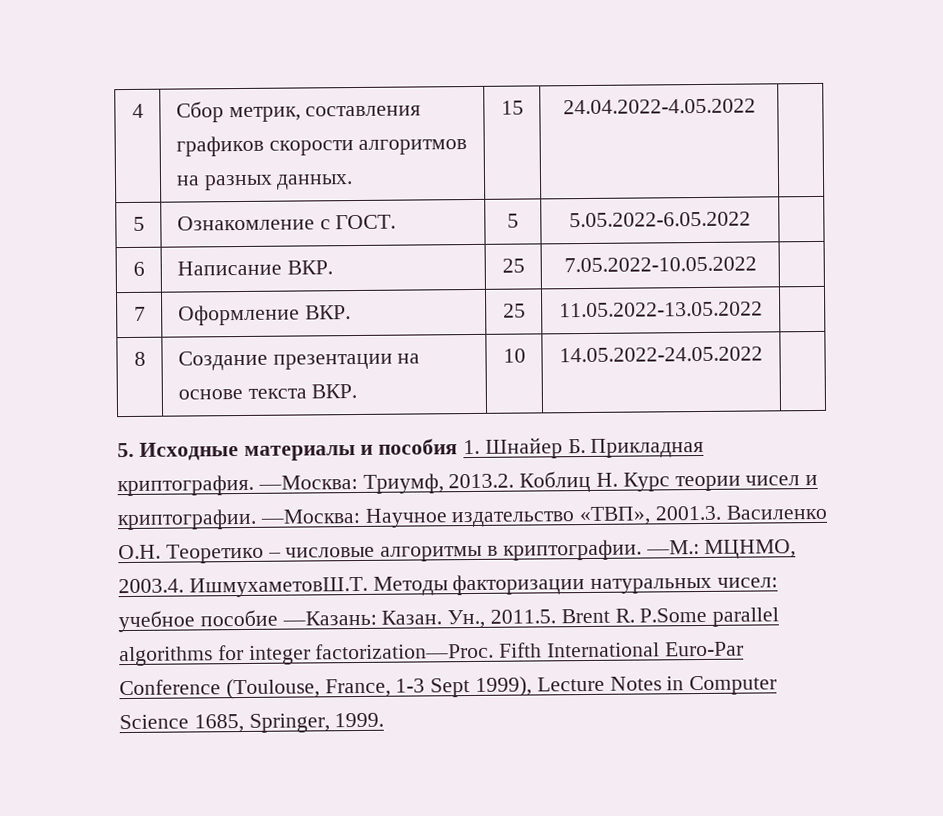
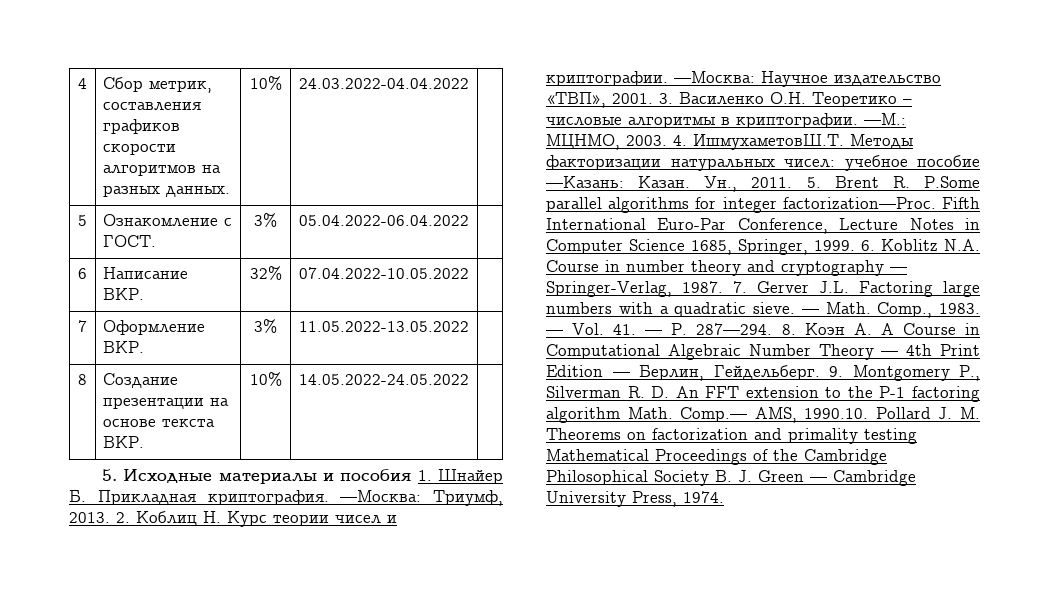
[500,100,524,115] [562,98,756,115] 15 | 24.04.2022-4.05.2022 -> [249,76,282,90] [299,78,469,89] 10% | 24.03.2022-04.04.2022
[507,213,519,228] [569,211,751,228] 5 | 5.05.2022-6.05.2022 -> [254,213,277,227] [299,215,469,226] 3% | 05.04.2022-06.04.2022
[501,258,525,273] [563,256,757,273] 25 | 7.05.2022-10.05.2022 -> [249,266,282,280] [299,267,469,279] 32% | 07.04.2022-10.05.2022
[502,303,526,318] 25 -> [254,319,277,333] 3%
[502,348,526,363] 10 -> [249,372,282,386] 10%
[448,473,515,489] 2013.2. -> [69,512,130,523] 2013. 2.
[655,505,722,521] 2001.3. -> [612,93,673,104] 2001. 3.
[118,578,184,594] 2003.4. -> [626,135,687,146] 2003. 4.
[490,609,557,624] 2011.5. -> [751,177,821,188] 2011. 5.
[119,676,533,700] Conference (Toulouse, France, 1-3 Sept 1999), -> [737,218,828,234] Conference,
(385, 720) none -> [861,239,980,251] [546,260,907,276] [546,281,980,297] [546,302,980,318] [546,323,980,335] [546,344,980,360] [546,365,980,381] [546,386,980,402] [546,407,980,423] [546,428,917,444] [546,449,887,465] [546,470,916,486] [546,491,724,507] 6. Koblitz N.A. Course in number theory and cryptography — Springer-Verlag, 1987. 7. Gerver J.L. Factoring large numbers with a quadratic sieve. — Math. Comp., 1983. — Vol. 41. — P. 287—294. 8. Коэн А. A Course in Computational Algebraic Number Theory — 4th Print Edition — Берлин, Гейдельберг. 9. Montgomery P., Silverman R. D. An FFT extension to the P-1 factoring algorithm Math. Comp.— AMS, 1990.10. Pollard J. M. Theorems on factorization and primality testing Mathematical Proceedings of the Cambridge Philosophical Society B. J. Green — Cambridge University Press, 1974.

